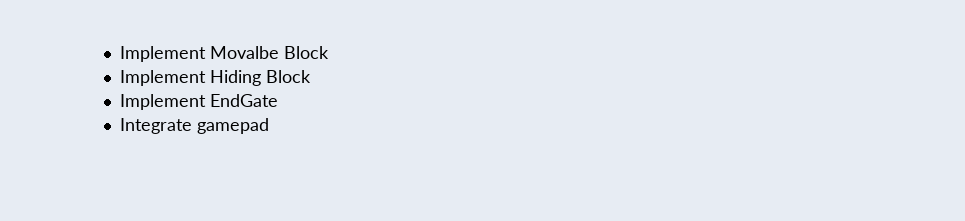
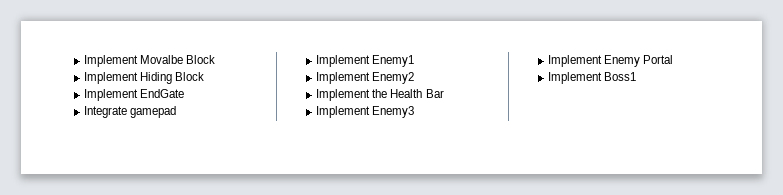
(269, 126) none -> [316,55,415,67] [316,72,415,84] [316,89,444,101] [316,106,415,118] [548,55,674,67] [548,72,637,84] // Implement Enemy1 // Implement Enemy2 // Implement the Health Bar // Implement Enemy3 // Implement Enemy Portal // Implement Boss1

